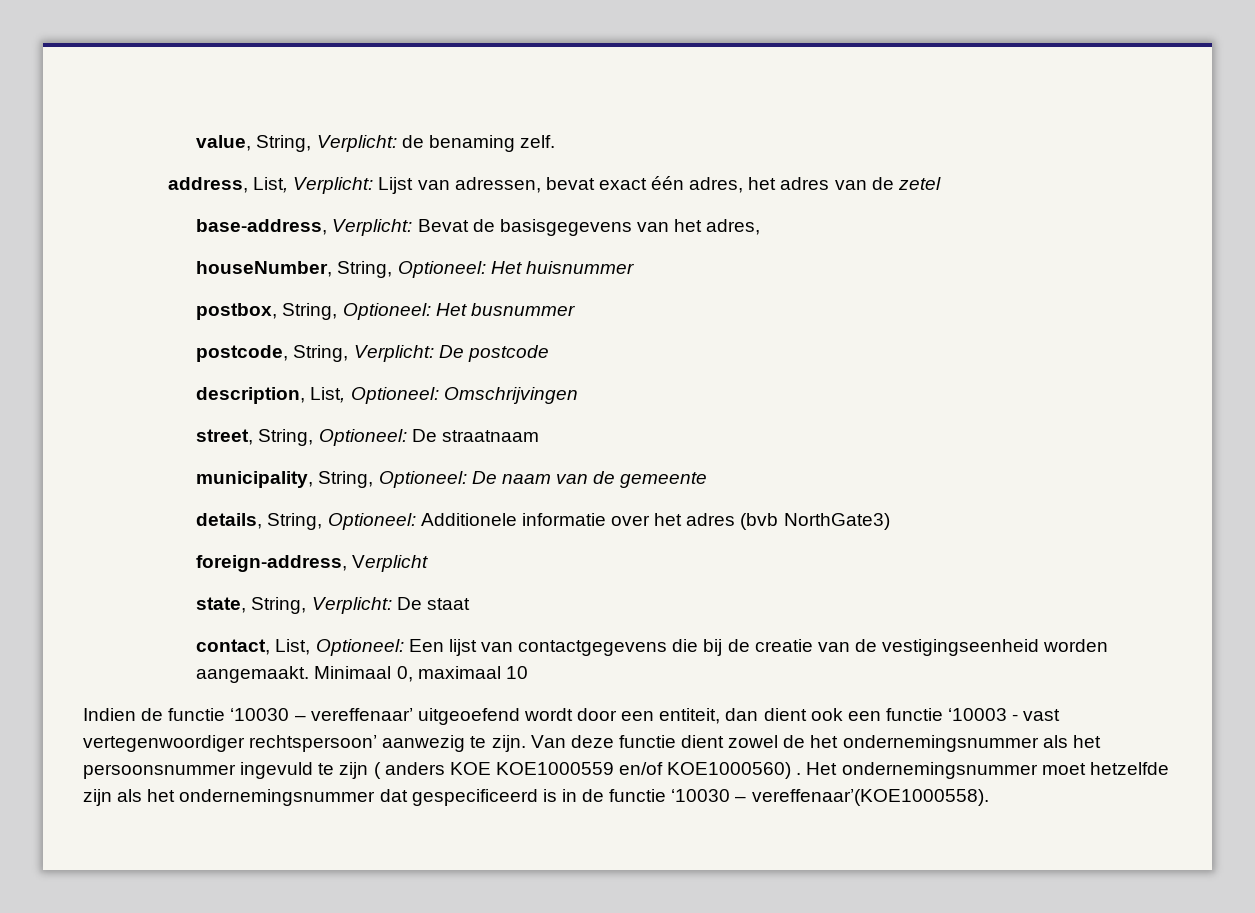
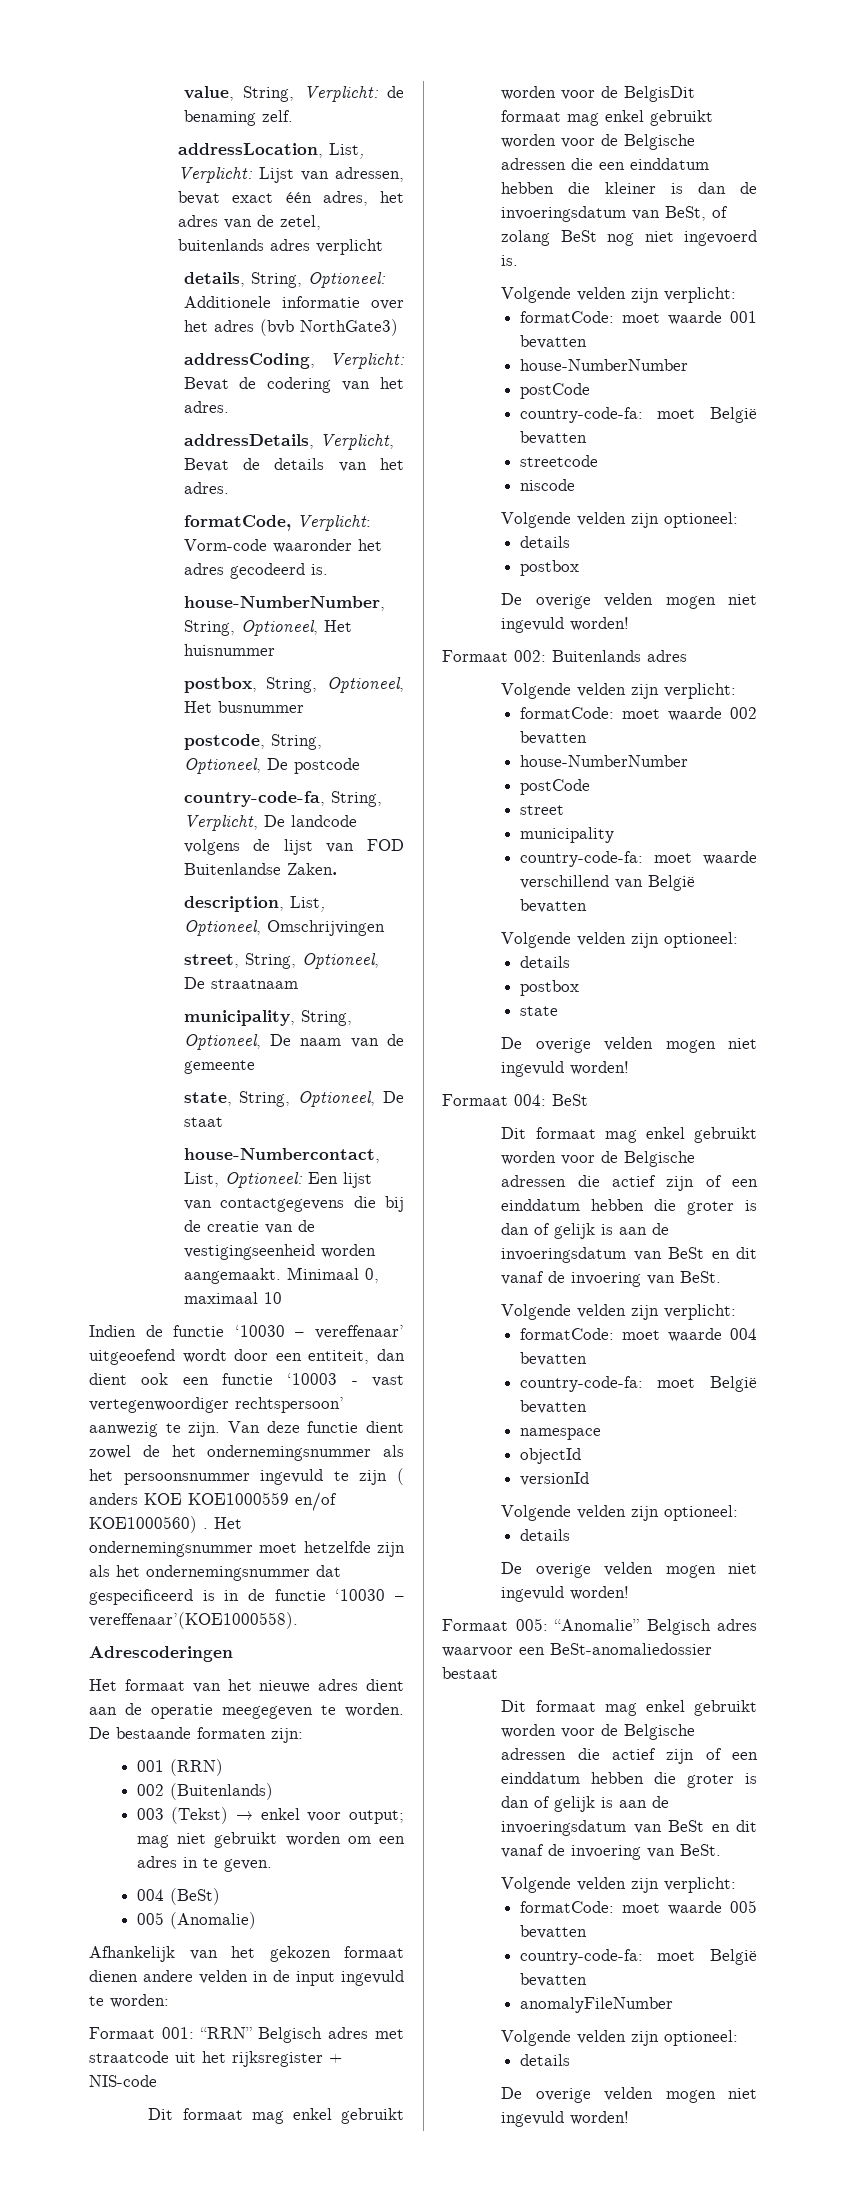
[167,177,248,193] address, -> [178,143,324,158] addressLocation,
[897,177,941,190] [196,219,761,236] [196,261,634,278] [196,303,575,320] [196,345,549,362] [196,387,578,404] [196,429,539,446] [196,471,708,488] zetel // base-address, Verplicht: Bevat de basisgegevens van het adres, // houseNumber, String, Optioneel: Het huisnummer // postbox, String, Optioneel: Het busnummer // postcode, String, Verplicht: De postcode // description, List, Optioneel: Omschrijvingen // street, String, Optioneel: De straatnaam // municipality, String, Optioneel: De naam van de gemeente -> [280,215,322,230] [178,239,384,255] zetel, buitenlands adres verplicht
[196,555,429,572] foreign-address, Verplicht -> [183,353,405,369] [183,377,404,393] [183,401,229,413] [183,434,394,450] [183,458,404,472] [183,482,229,494] [183,515,371,531] [183,539,382,553] [183,563,328,579] [183,596,385,611] [183,620,352,636] [183,644,275,656] [183,677,404,693] [183,701,304,713] [183,734,322,750] [183,758,360,774] [183,791,382,807] [183,815,357,831] [183,839,404,855] [183,863,337,875] [183,896,325,912] [183,920,385,936] [183,953,379,969] [183,977,298,989] [183,1010,352,1026] [183,1034,404,1050] [183,1060,255,1074] addressCoding, Verplicht: Bevat de codering van het adres. // addressDetails, Verplicht, Bevat de details van het adres. // formatCode, Verplicht: Vorm-code waaronder het adres gecodeerd is. // house-NumberNumber, String, Optioneel, Het huisnummer // postbox, String, Optioneel, Het busnummer // postcode, String, Optioneel, De postcode // country-code-fa, String, Verplicht, De landcode volgens de lijst van FOD Buitenlandse Zaken. // description, List, Optioneel, Omschrijvingen // street, String, Optioneel, De straatnaam // municipality, String, Optioneel, De naam van de gemeente
[311,597,392,614] Verplicht: -> [298,1091,376,1107] Optioneel,
[196,639,271,655] contact, -> [183,1148,380,1163] house-Numbercontact,
(989, 797) none -> [89,1646,233,1662] [89,1679,405,1693] [89,1703,404,1719] [89,1727,303,1743] [136,1759,223,1776] [136,1783,273,1800] [136,1807,405,1824] [136,1832,405,1848] [136,1856,272,1872] [136,1888,220,1905] [136,1912,256,1929] [89,1946,404,1962] [89,1970,404,1986] [89,1994,169,2008] [89,2027,405,2043] [89,2051,342,2067] [89,2075,157,2087] [148,2108,404,2124] [501,86,696,102] [501,110,714,126] [501,134,696,150] [501,158,710,170] [501,182,757,194] [501,206,729,222] [501,230,757,246] [501,255,519,266] [501,287,737,303] [519,311,757,325] [519,335,587,349] [519,359,688,371] [519,383,590,399] [519,407,757,423] [519,431,587,445] [519,455,598,467] [519,479,575,491] [501,512,739,528] [519,536,570,548] [519,560,579,576] [501,593,757,609] [501,617,630,633] [442,650,687,662] [501,683,737,699] [519,707,757,721] [519,731,587,745] [519,755,688,767] [519,779,590,795] [519,805,564,815] [519,827,614,843] [519,851,757,867] [519,875,695,891] [519,899,587,913] [501,932,739,948] [519,956,570,968] [519,980,579,996] [519,1006,558,1016] [501,1037,757,1053] [501,1061,630,1077] [442,1094,588,1106] [501,1127,757,1143] [501,1151,696,1167] [501,1175,758,1191] [501,1199,757,1215] [501,1223,670,1239] [501,1247,757,1263] [501,1271,722,1287] [501,1304,737,1320] [519,1328,757,1342] [519,1352,587,1366] [519,1376,757,1392] [519,1400,587,1414] [519,1428,601,1440] [519,1448,581,1464] [519,1472,589,1486] [501,1505,739,1521] [519,1529,570,1541] [501,1562,757,1578] [501,1586,630,1602] [442,1618,757,1635] [442,1643,712,1657] [442,1667,498,1679] [501,1700,757,1716] [501,1724,696,1740] [501,1748,758,1764] [501,1772,757,1788] [501,1796,670,1812] [501,1820,757,1836] [501,1844,722,1860] [501,1877,737,1893] [519,1900,757,1915] [519,1925,587,1939] [519,1949,757,1965] [519,1973,587,1987] [519,1997,673,2013] [501,2030,739,2046] [519,2054,570,2066] [501,2087,757,2103] [501,2111,630,2127] // Adrescoderingen // Het formaat van het nieuwe adres dient aan de operatie meegegeven te worden. De bestaande formaten zijn: // 001 (RRN) // 002 (Buitenlands) // 003 (Tekst) → enkel voor output; mag niet gebruikt worden om een adres in te geven. // 004 (BeSt) // 005 (Anomalie) // Afhankelijk van het gekozen formaat dienen andere velden in de input ingevuld te worden: // Formaat 001: “RRN” Belgisch adres met straatcode uit het rijksregister + NIS-code // Dit formaat mag enkel gebruikt worden voor de BelgisDit formaat mag enkel gebruikt worden voor de Belgische adressen die een einddatum hebben die kleiner is dan de invoeringsdatum van BeSt, of zolang BeSt nog niet ingevoerd is. // Volgende velden zijn verplicht: // formatCode: moet waarde 001 bevatten // house-NumberNumber // postCode // country-code-fa: moet België bevatten // streetcode // niscode // Volgende velden zijn optioneel: // details // postbox // De overige velden mogen niet ingevuld worden! // Formaat 002: Buitenlands adres // Volgende velden zijn verplicht: // formatCode: moet waarde 002 bevatten // house-NumberNumber // postCode // street // municipality // country-code-fa: moet waarde verschillend van België bevatten // Volgende velden zijn optioneel: // details // postbox // state // De overige velden mogen niet ingevuld worden! // Formaat 004: BeSt // Dit formaat mag enkel gebruikt worden voor de Belgische adressen die actief zijn of een einddatum hebben die groter is dan of gelijk is aan de invoeringsdatum van BeSt en dit vanaf de invoering van BeSt. // Volgende velden zijn verplicht: // formatCode: moet waarde 004 bevatten // country-code-fa: moet België bevatten // namespace // objectId // versionId // Volgende velden zijn optioneel: // details // De overige velden mogen niet ingevuld worden! // Formaat 005: “Anomalie” Belgisch adres waarvoor een BeSt-anomaliedossier bestaat // Dit formaat mag enkel gebruikt worden voor de Belgische adressen die actief zijn of een einddatum hebben die groter is dan of gelijk is aan de invoeringsdatum van BeSt en dit vanaf de invoering van BeSt. // Volgende velden zijn verplicht: // formatCode: moet waarde 005 bevatten // country-code-fa: moet België bevatten // anomalyFileNumber // Volgende velden zijn optioneel: // details // De overige velden mogen niet ingevuld worden!

